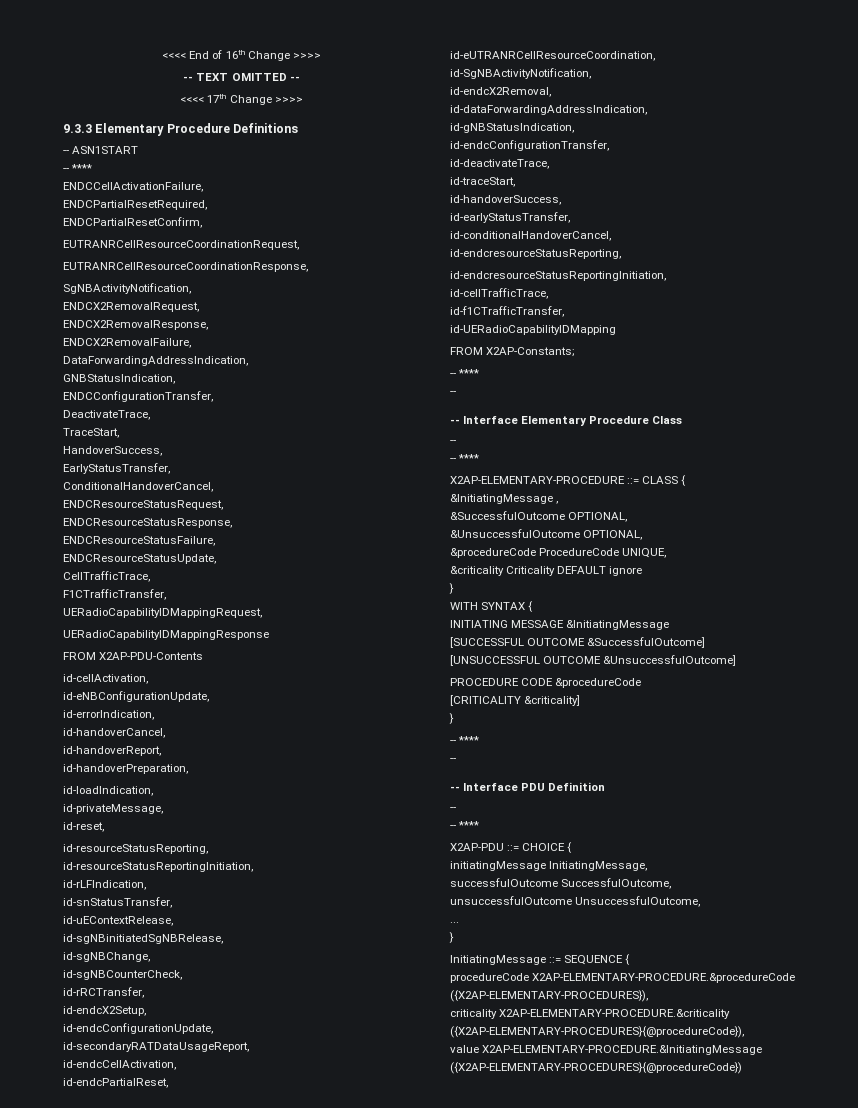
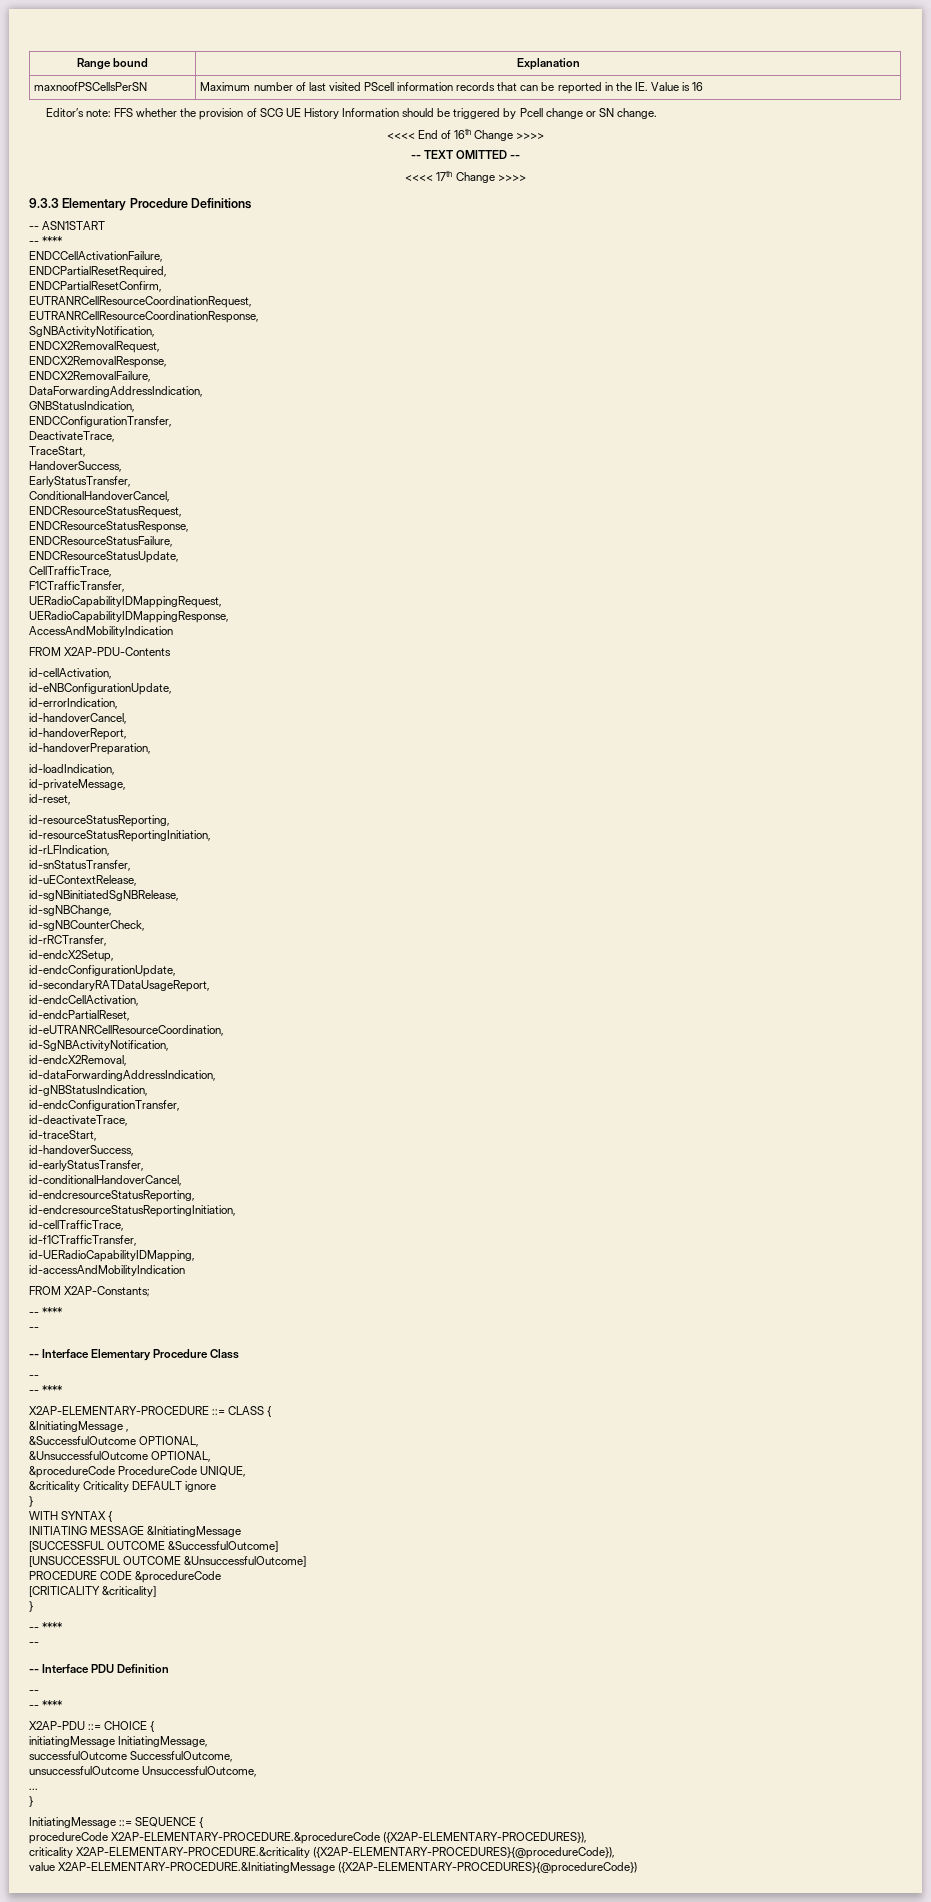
(162, 56) none -> [76,58,149,70] [516,58,580,70] [34,82,148,91] [200,82,704,94] [45,108,657,120] Range bound | Explanation // maxnoofPSCellsPerSN | Maximum number of last visited PScell information records that can be reported in the IE. Value is 16 // Editor’s note: FFS whether the provision of SCG UE History Information should be triggered by Pcell change or SN change. //
[63,630,269,640] UERadioCapabilityIDMappingResponse -> [29,611,229,623] [29,626,173,637] UERadioCapabilityIDMappingResponse, // AccessAndMobilityIndication
[450,325,616,335] id-UERadioCapabilityIDMapping -> [29,1250,195,1262] [29,1265,185,1276] id-UERadioCapabilityIDMapping, // id-accessAndMobilityIndication

